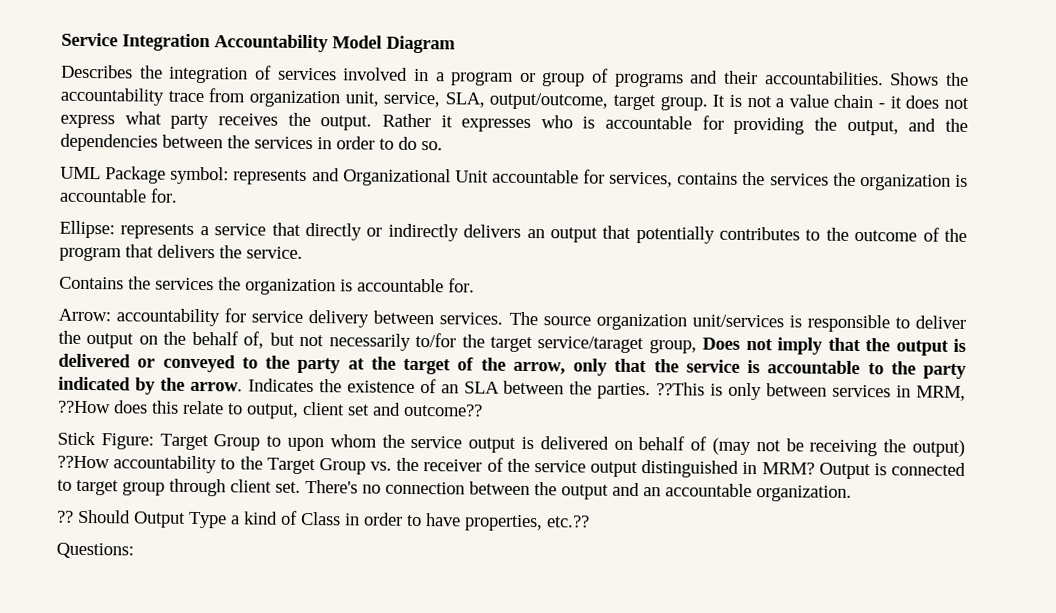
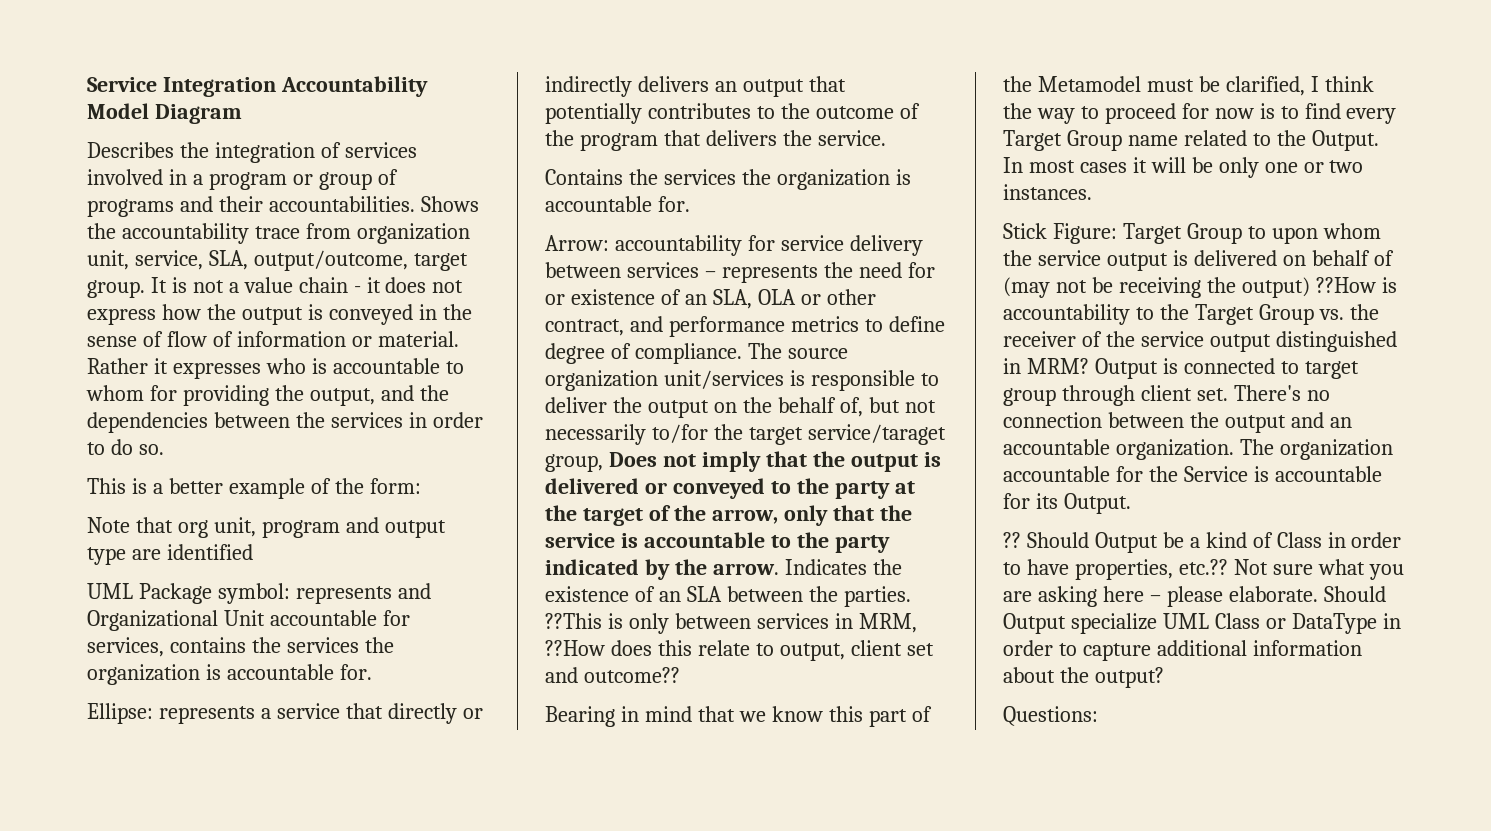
[124,111,373,131] what party receives the output. -> [161,304,472,325] [87,331,459,347] how the output is conveyed in the sense of flow of information or material.
(693, 122) none -> [445,361,464,374] [86,385,144,401] to whom
(443, 146) none -> [87,478,421,499] [87,517,446,538] [87,544,253,565] // This is a better example of the form: // Note that org unit, program and output type are identified
[439,312,504,325] services. -> [626,262,935,283] [545,289,876,309] [545,316,945,337] [545,343,742,364] services – represents the need for or existence of an SLA, OLA or other contract, and performance metrics to define degree of compliance.
(483, 410) none -> [545,706,932,727] [1003,76,1374,96] [1003,103,1397,124] [1003,130,1379,151] [1003,157,1364,178] [1003,184,1092,200] // Bearing in mind that we know this part of the Metamodel must be clarified, I think the way to proceed for now is to find every Target Group name related to the Output. In most cases it will be only one or two instances.
(110, 462) none -> [1381,277,1397,293] is
(852, 493) none -> [1239,439,1393,460] [1003,466,1382,482] [1003,493,1131,514] The organization accountable for the Service is accountable for its Output.
[188,511,227,529] Type -> [1162,532,1184,548] be
(590, 521) none -> [1233,559,1404,580] [1003,586,1386,607] [1003,613,1401,634] [1003,640,1362,661] [1003,667,1164,688] Not sure what you are asking here – please elaborate. Should Output specialize UML Class or DataType in order to capture additional information about the output?

